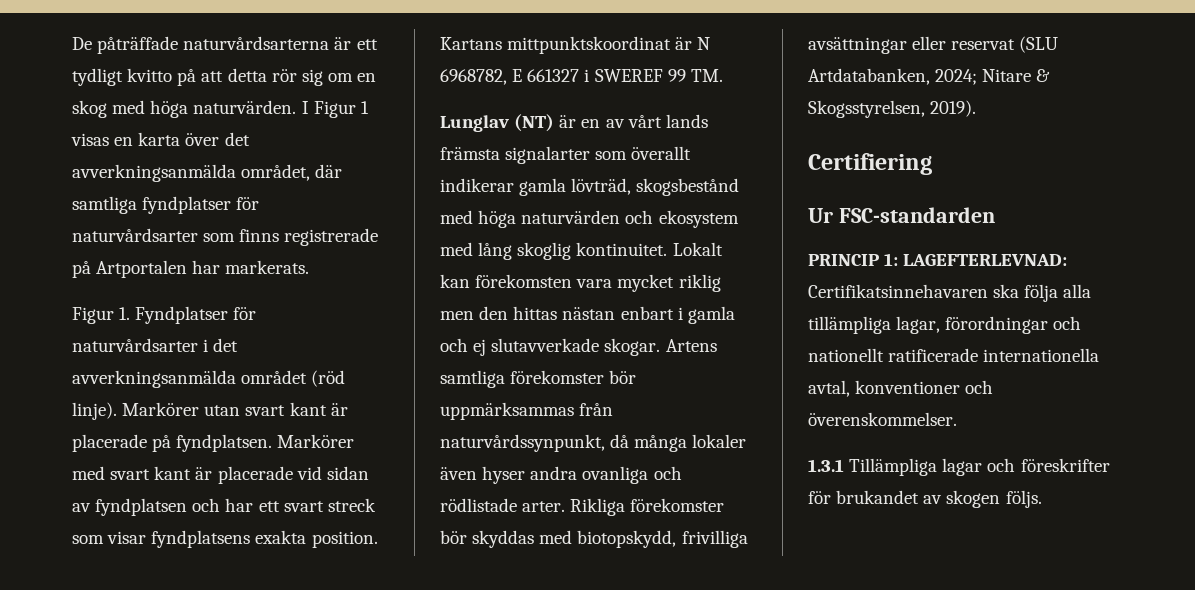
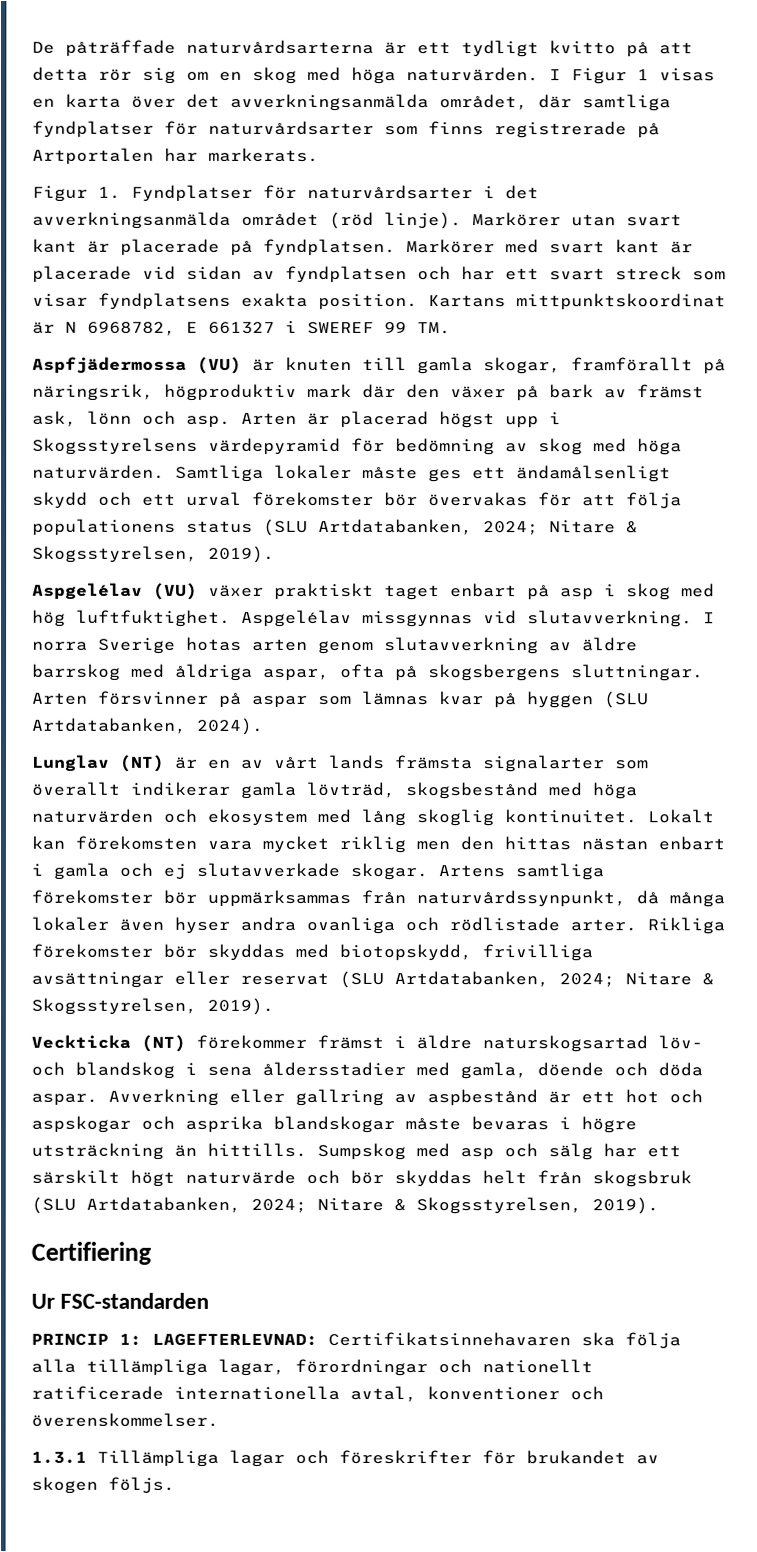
(723, 75) none -> [32,356,726,375] [32,383,704,402] [32,410,561,429] [32,437,682,456] [32,464,671,483] [32,491,682,510] [32,518,638,536] [32,545,275,563] [32,582,715,601] [32,609,715,628] [32,636,638,655] [32,663,704,682] [32,690,649,709] [32,717,264,735] // Aspfjädermossa (VU) är knuten till gamla skogar, framförallt på näringsrik, högproduktiv mark där den växer på bark av främst ask, lönn och asp. Arten är placerad högst upp i Skogsstyrelsens värdepyramid för bedömning av skog med höga naturvärden. Samtliga lokaler måste ges ett ändamålsenligt skydd och ett urval förekomster bör övervakas för att följa populationens status (SLU Artdatabanken, 2024; Nitare & Skogsstyrelsen, 2019). // Aspgelélav (VU) växer praktiskt taget enbart på asp i skog med hög luftfuktighet. Aspgelélav missgynnas vid slutavverkning. I norra Sverige hotas arten genom slutavverkning av äldre barrskog med åldriga aspar, ofta på skogsbergens sluttningar. Arten försvinner på aspar som lämnas kvar på hyggen (SLU Artdatabanken, 2024).
(977, 108) none -> [31,1034,703,1053] [31,1061,703,1080] [31,1088,703,1107] [31,1115,637,1134] [31,1142,681,1161] [31,1169,692,1188] [31,1196,659,1215] // Veckticka (NT) förekommer främst i äldre naturskogsartad löv- och blandskog i sena åldersstadier med gamla, döende och döda aspar. Avverkning eller gallring av aspbestånd är ett hot och aspskogar och asprika blandskogar måste bevaras i högre utsträckning än hittills. Sumpskog med asp och sälg har ett särskilt högt naturvärde och bör skyddas helt från skogsbruk (SLU Artdatabanken, 2024; Nitare & Skogsstyrelsen, 2019).

